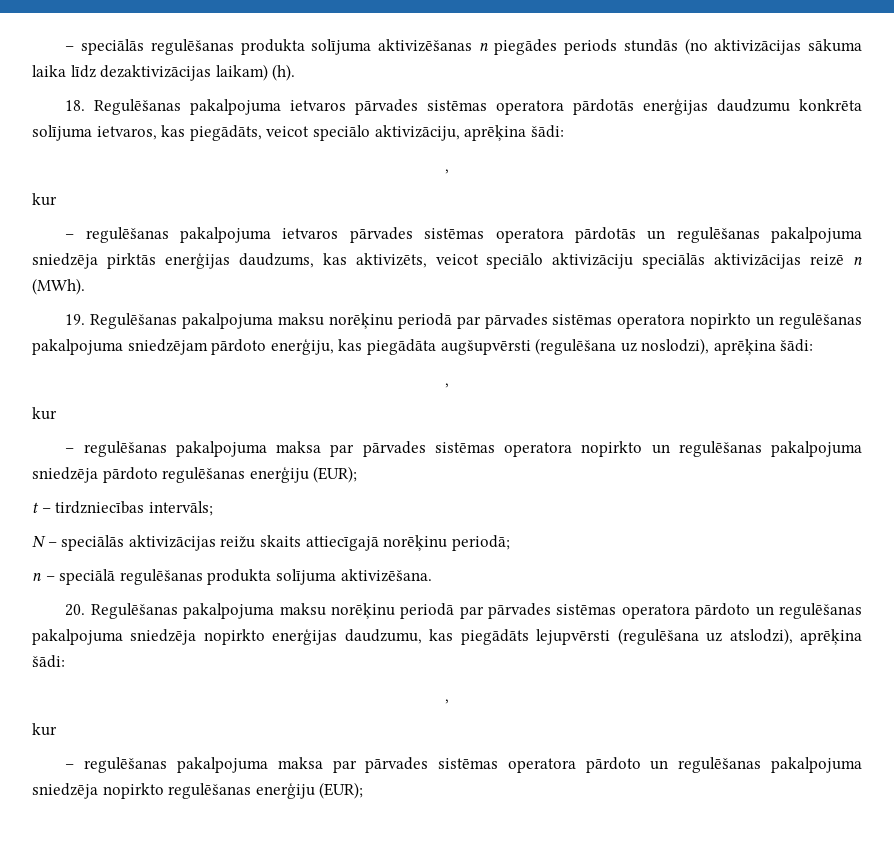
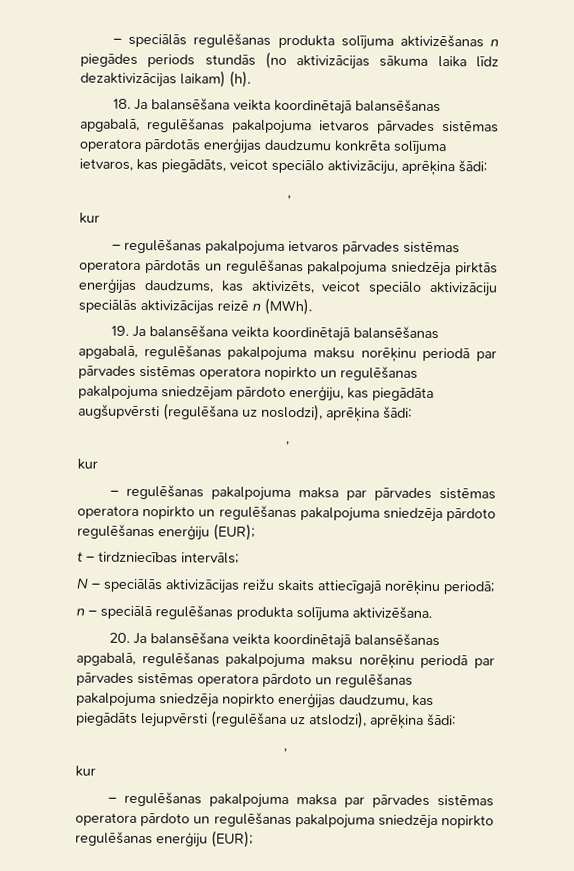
[94,99,182,115] Regulēšanas -> [134,97,442,115] [80,117,225,133] Ja balansēšana veikta koordinētajā balansēšanas apgabalā, regulēšanas
[90,313,178,329] Regulēšanas -> [132,324,440,342] [78,344,222,360] Ja balansēšana veikta koordinētajā balansēšanas apgabalā, regulēšanas
[90,603,178,619] Regulēšanas -> [133,631,441,649] [76,651,220,667] Ja balansēšana veikta koordinētajā balansēšanas apgabalā, regulēšanas

